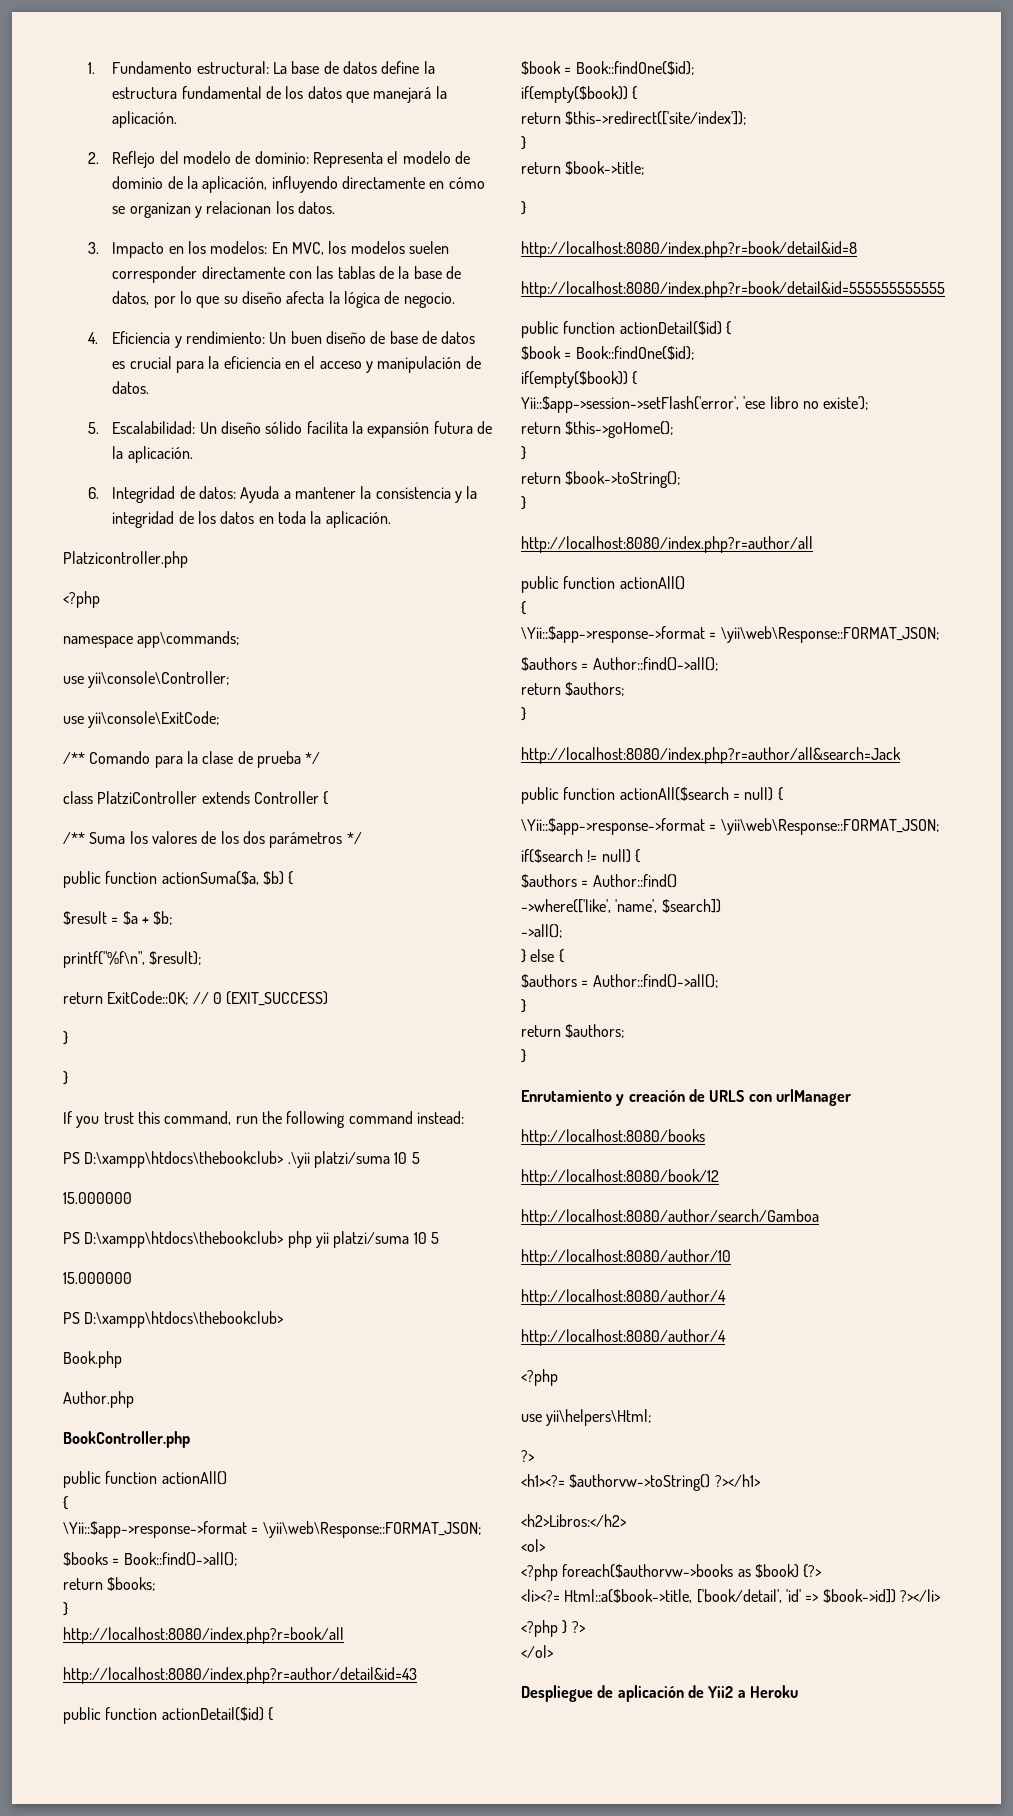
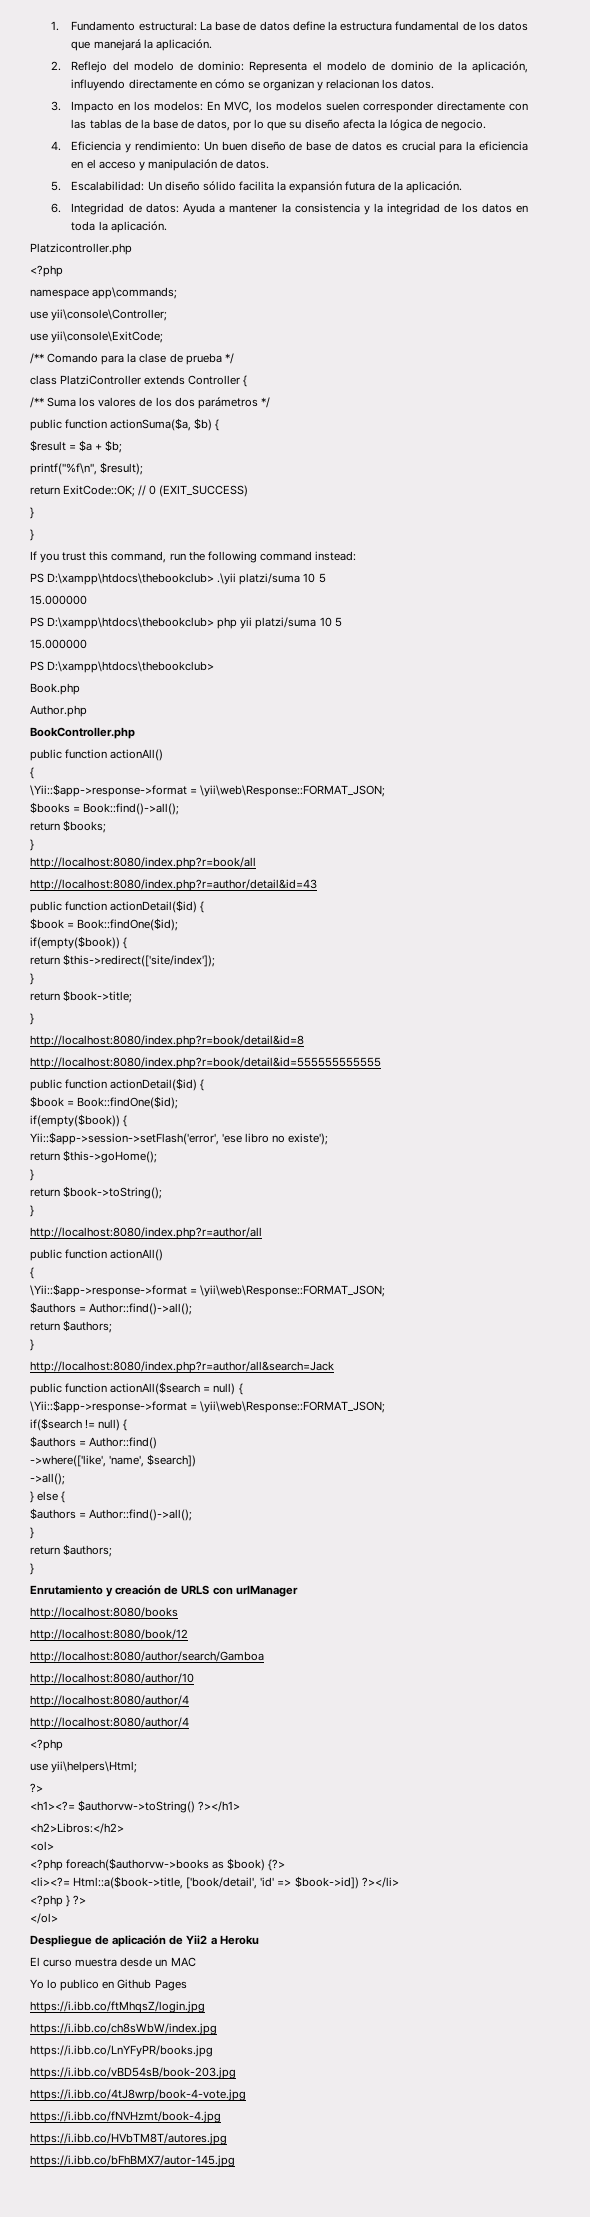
(798, 1691) none -> [30,1957,196,1967] [30,1979,187,1991] [30,2001,205,2013] [30,2023,217,2035] [30,2045,213,2057] [30,2067,236,2079] [30,2089,246,2101] [30,2111,221,2123] [30,2133,227,2145] [30,2155,235,2167] // El curso muestra desde un MAC // Yo lo publico en Github Pages // https://i.ibb.co/ftMhqsZ/login.jpg // https://i.ibb.co/ch8sWbW/index.jpg // https://i.ibb.co/LnYFyPR/books.jpg // https://i.ibb.co/vBD54sB/book-203.jpg // https://i.ibb.co/4tJ8wrp/book-4-vote.jpg // https://i.ibb.co/fNVHzmt/book-4.jpg // https://i.ibb.co/HVbTM8T/autores.jpg // https://i.ibb.co/bFhBMX7/autor-145.jpg

